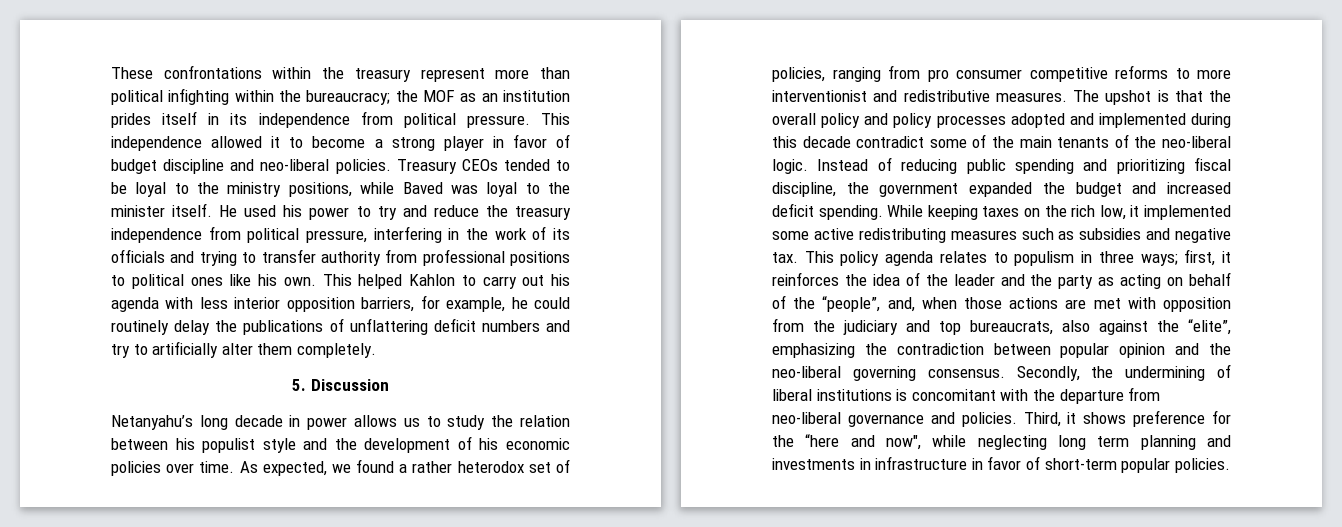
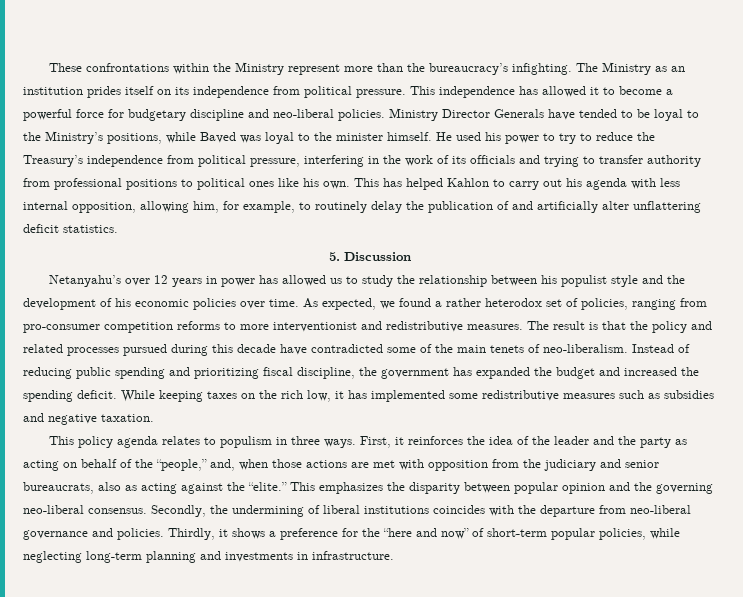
[354,68,411,82] treasury -> [235,62,285,75] Ministry
[111,88,455,105] political infighting within the bureaucracy; the MOF -> [407,62,652,75] the bureaucracy’s infighting. The Ministry
[208,113,220,125] in -> [157,89,171,95] on
(202, 143) none -> [519,86,538,95] has
[391,134,571,151] [111,159,498,174] strong player in favor of budget discipline and neo-liberal policies. Treasury CEOs -> [23,108,575,121] powerful force for budgetary discipline and neo-liberal policies. Ministry Director Generals have
[227,182,282,197] ministry -> [45,131,103,144] Ministry’s
[172,203,213,217] itself. -> [387,132,432,141] himself.
[402,205,427,217] and -> [580,133,592,141] to
[514,206,571,220] treasury -> [23,155,83,167] Treasury’s
(352, 280) none -> [383,178,402,187] has
[234,295,570,312] [111,318,570,335] [111,341,376,358] [292,379,389,391] [111,415,397,430] interior opposition barriers, for example, he could routinely delay the publications of unflattering deficit numbers and try to artificially alter them completely. // 5. Discussion // Netanyahu’s long decade in power allows -> [23,201,701,213] [23,224,118,233] [329,252,411,261] [49,275,327,287] internal opposition, allowing him, for example, to routinely delay the publication of and artificially alter unflattering deficit statistics. // 5. Discussion // Netanyahu’s over 12 years in power has allowed
[520,415,570,427] relation -> [419,275,488,287] relationship
[927,67,1108,82] pro consumer competitive -> [23,322,173,333] pro-consumer competition
[1105,90,1152,105] upshot -> [553,321,585,330] result
[772,113,816,125] overall -> (648, 325) none
[893,113,1186,128] policy processes adopted and implemented -> [23,344,167,356] related processes pursued
[856,136,925,148] contradict -> [280,344,383,355] have contradicted
[1057,134,1231,148] [772,159,808,174] tenants of the neo-liberal logic. -> [490,344,628,353] tenets of neo-liberalism.
(959, 190) none -> [453,367,472,376] has
[772,203,883,220] deficit spending. -> [681,367,699,376] [23,390,117,402] the spending deficit.
(1140, 211) none -> [348,390,367,399] has
[813,228,946,243] active redistributing -> [482,390,559,401] redistributive
[772,252,798,263] tax. -> [101,414,154,422] taxation. //
[1140,249,1216,266] ways; first, -> [324,436,392,448] ways. First,
[822,296,881,312] “people”, -> [156,459,207,471] “people,”
[939,321,961,335] top -> [625,460,659,468] senior
[1099,319,1231,335] [772,343,984,358] against the “elite”, emphasizing the contradiction -> [125,482,460,494] as acting against the “elite.” This emphasizes the disparity
[772,366,916,381] neo-liberal governing -> [656,483,713,494] [23,505,84,514] governing neo-liberal
[896,389,996,401] is concomitant -> [433,505,485,514] coincides
[1023,412,1061,427] Third, -> [168,528,215,540] Thirdly,
(1127, 418) none -> [269,531,276,537] a
[886,435,1231,450] [772,456,1230,473] now", while neglecting long term planning and investments in infrastructure in favor of short-term popular policies. -> [441,528,680,540] [23,551,394,563] now” of short-term popular policies, while neglecting long-term planning and investments in infrastructure.

